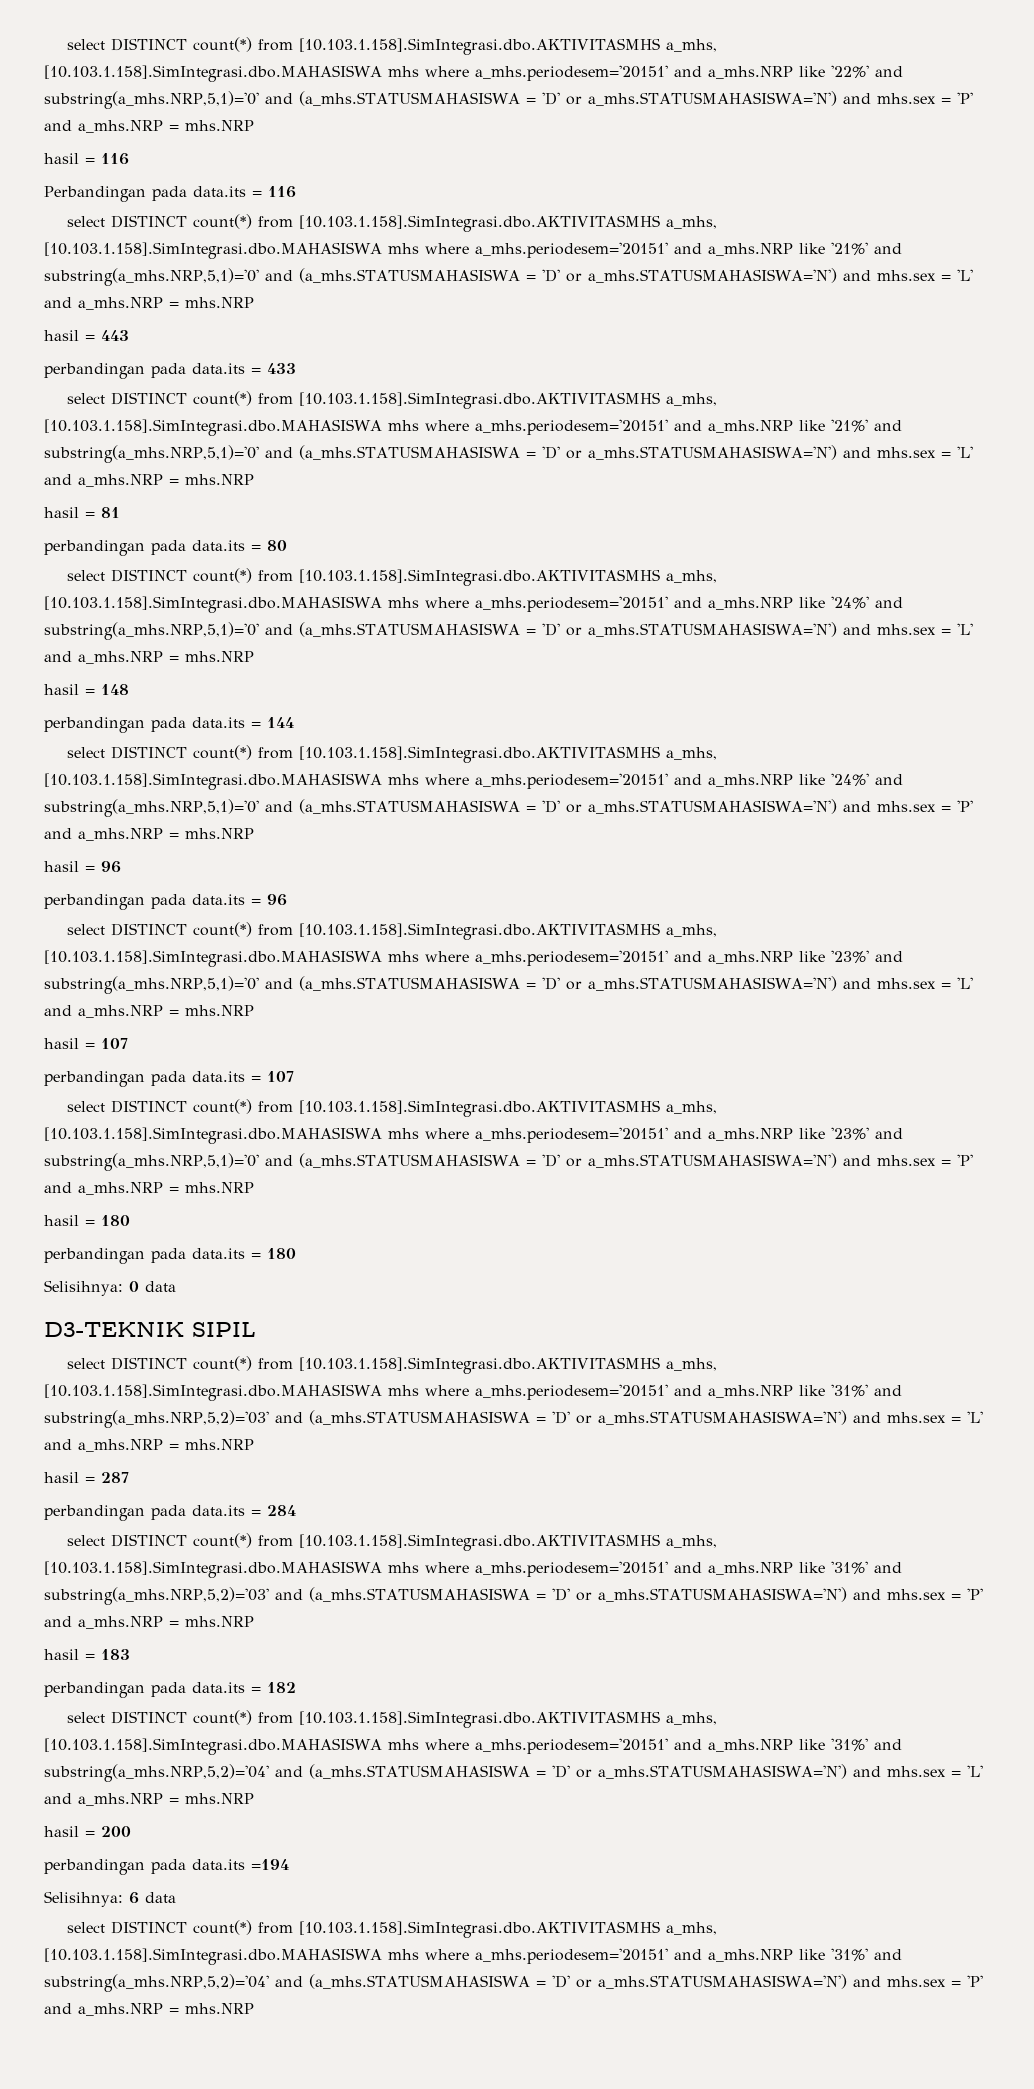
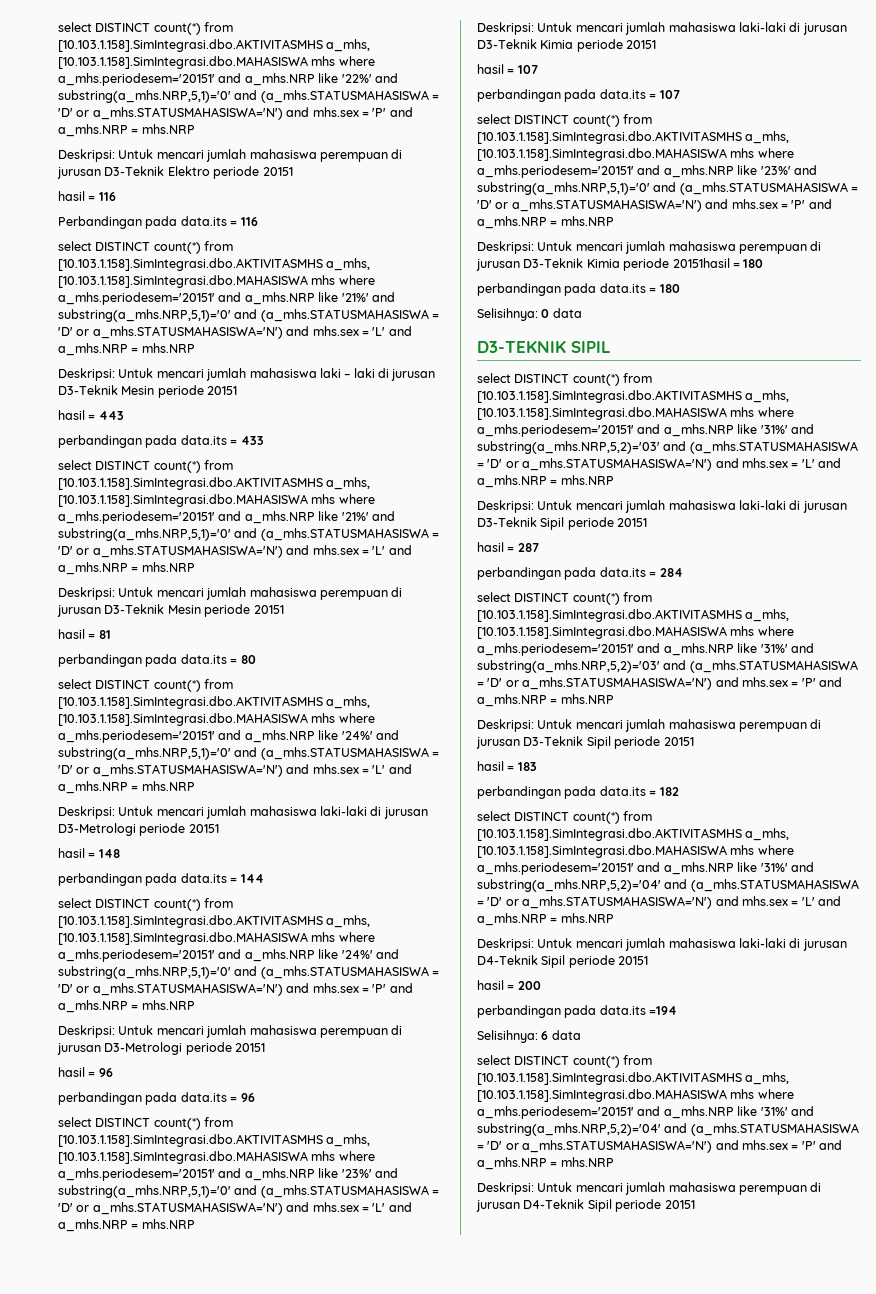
(254, 125) none -> [58,149,403,162] [57,166,293,179] // Deskripsi: Untuk mencari jumlah mahasiswa perempuan di jurusan D3-Teknik Elektro periode 20151
(254, 302) none -> [58,368,436,381] [58,385,238,398] // Deskripsi: Untuk mencari jumlah mahasiswa laki – laki di jurusan D3-Teknik Mesin periode 20151
(254, 479) none -> [58,587,403,600] [57,604,284,617] // Deskripsi: Untuk mencari jumlah mahasiswa perempuan di jurusan D3-Teknik Mesin periode 20151
(254, 656) none -> [58,806,428,819] [58,823,219,836] // Deskripsi: Untuk mencari jumlah mahasiswa laki-laki di jurusan D3-Metrologi periode 20151
(254, 833) none -> [58,1025,403,1038] [57,1042,266,1055] // Deskripsi: Untuk mencari jumlah mahasiswa perempuan di jurusan D3-Metrologi periode 20151
(254, 1010) none -> [477,22,847,35] [477,39,657,52] // Deskripsi: Untuk mencari jumlah mahasiswa laki-laki di jurusan D3-Teknik Kimia periode 20151
[44,1215,79,1226] hasil -> [477,241,822,254] [476,258,730,271] Deskripsi: Untuk mencari jumlah mahasiswa perempuan di jurusan D3-Teknik Kimia periode 20151hasil
(254, 1444) none -> [477,500,847,513] [477,517,648,530] // Deskripsi: Untuk mencari jumlah mahasiswa laki-laki di jurusan D3-Teknik Sipil periode 20151
(254, 1621) none -> [477,719,822,732] [476,736,694,749] // Deskripsi: Untuk mencari jumlah mahasiswa perempuan di jurusan D3-Teknik Sipil periode 20151
(254, 1798) none -> [477,938,847,951] [477,955,649,968] // Deskripsi: Untuk mencari jumlah mahasiswa laki-laki di jurusan D4-Teknik Sipil periode 20151
(254, 2008) none -> [477,1182,822,1195] [476,1199,695,1212] // Deskripsi: Untuk mencari jumlah mahasiswa perempuan di jurusan D4-Teknik Sipil periode 20151

